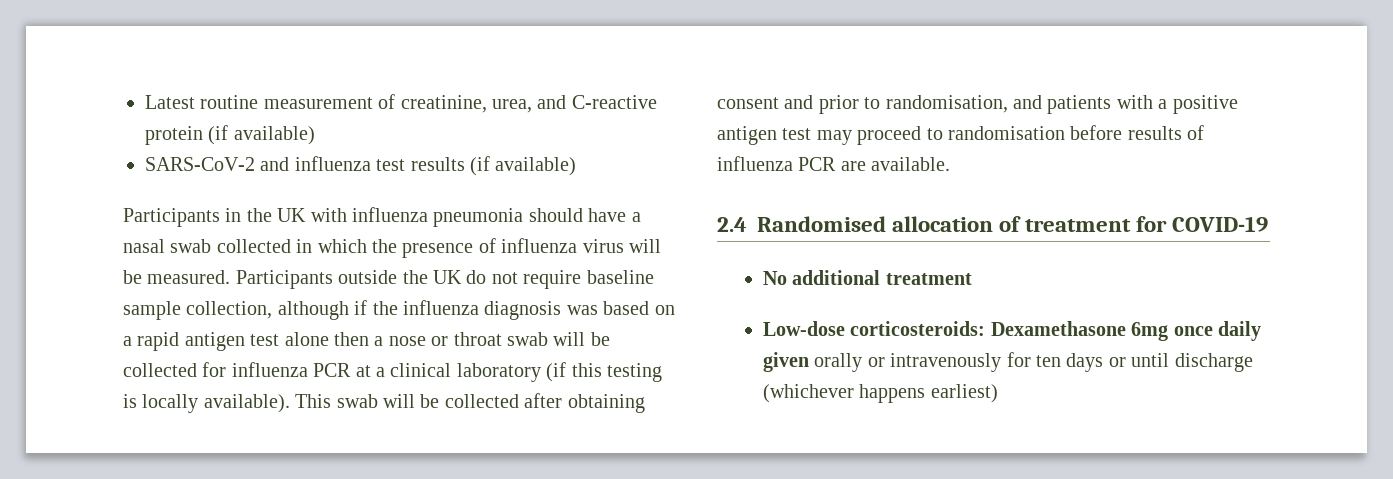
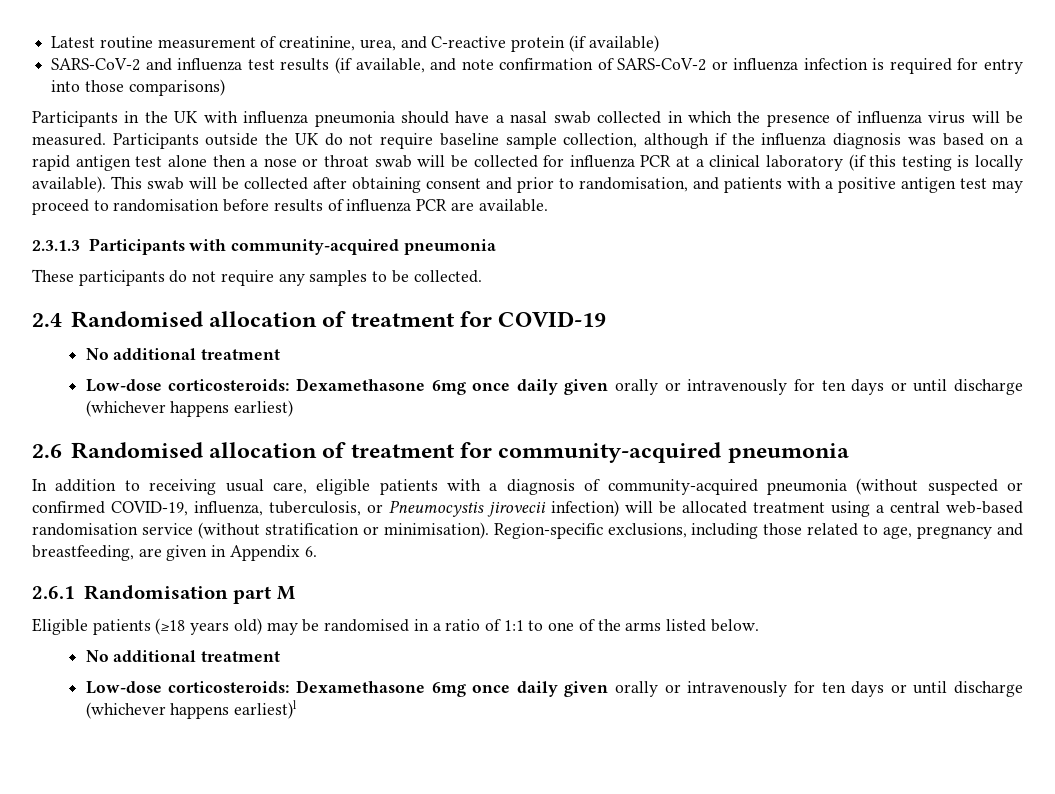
[495,157,577,176] available) -> [355,58,1023,74] [51,79,225,96] available, and note confirmation of SARS-CoV-2 or influenza infection is required for entry into those comparisons)
(951, 164) none -> [32,238,496,255] [32,269,482,286] // 2.3.1.3 Participants with community-acquired pneumonia // These participants do not require any samples to be collected.
(998, 393) none -> [32,442,849,463] [32,478,1023,495] [32,500,1023,517] [32,522,1024,539] [32,545,317,561] [32,585,296,604] [32,618,759,635] [85,650,281,662] [85,680,1024,697] [85,700,298,719] // 2.6 Randomised allocation of treatment for community-acquired pneumonia // In addition to receiving usual care, eligible patients with a diagnosis of community-acquired pneumonia (without suspected or confirmed COVID-19, influenza, tuberculosis, or Pneumocystis jirovecii infection) will be allocated treatment using a central web-based randomisation service (without stratification or minimisation). Region-specific exclusions, including those related to age, pregnancy and breastfeeding, are given in Appendix 6. // 2.6.1 Randomisation part M // Eligible patients (≥18 years old) may be randomised in a ratio of 1:1 to one of the arms listed below. // No additional treatment // Low-dose corticosteroids: Dexamethasone 6mg once daily given orally or intravenously for ten days or until discharge (whichever happens earliest)l

